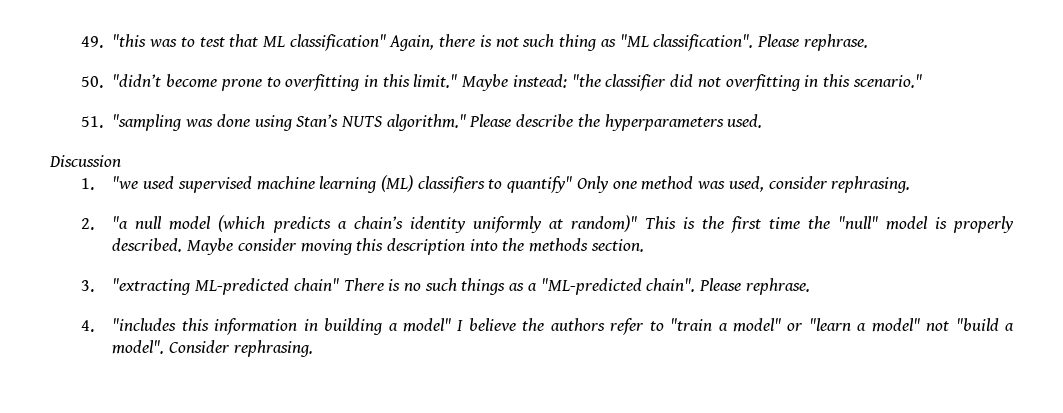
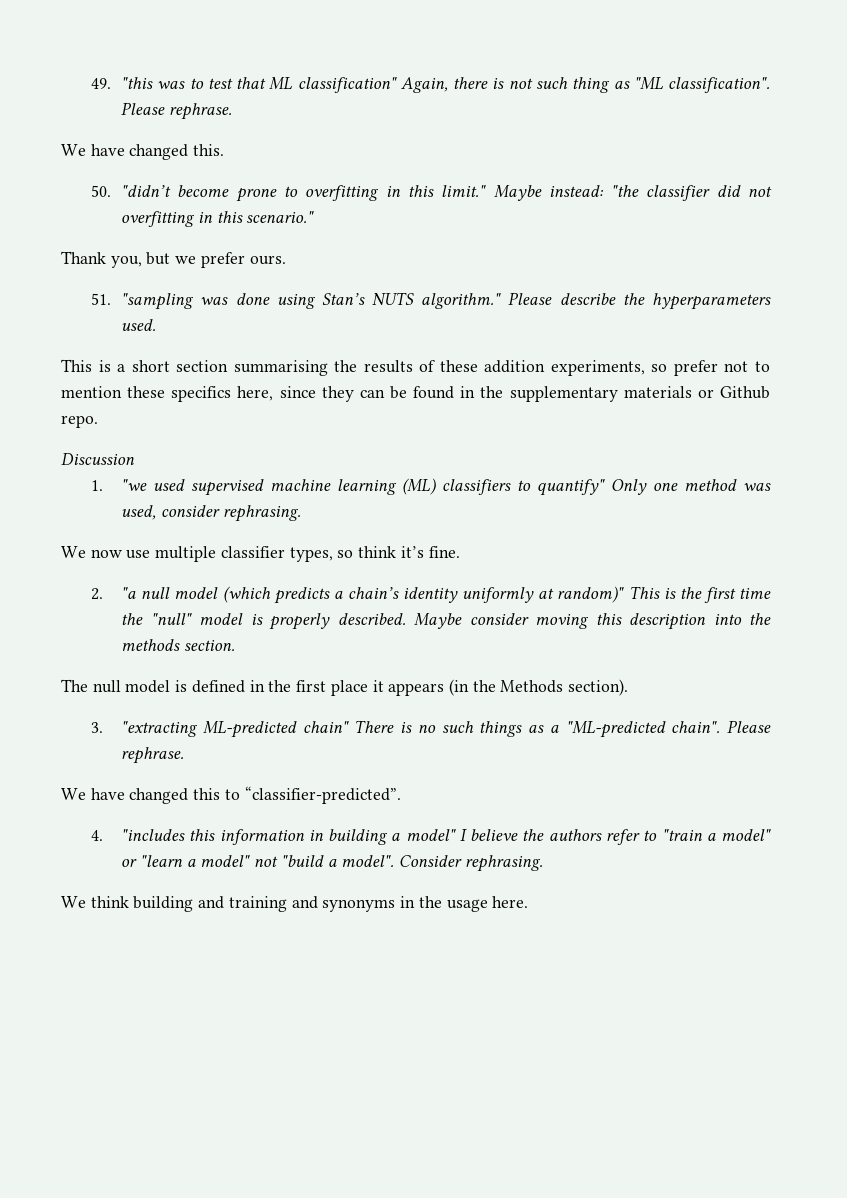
(868, 42) none -> [61,144,225,160] // We have changed this.
(922, 81) none -> [61,251,286,268] // Thank you, but we prefer ours.
(763, 121) none -> [61,359,770,376] [61,386,770,402] [61,415,98,428] // This is a short section summarising the results of these addition experiments, so prefer not to mention these specifics here, since they can be found in the supplementary materials or Github repo.
(911, 184) none -> [61,546,460,562] // We now use multiple classifier types, so think it’s fine.
(644, 245) none -> [61,679,629,696] // The null model is defined in the first place it appears (in the Methods section).
(810, 286) none -> [61,786,401,804] // We have changed this to “classifier-predicted”.
(313, 348) none -> [61,896,529,912] // We think building and training and synonyms in the usage here.

